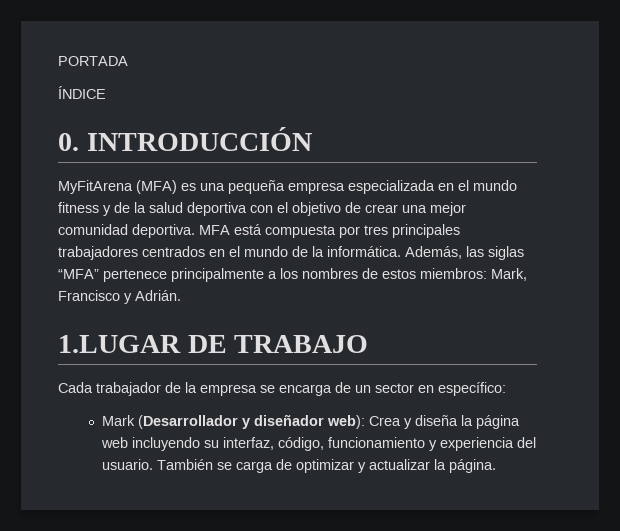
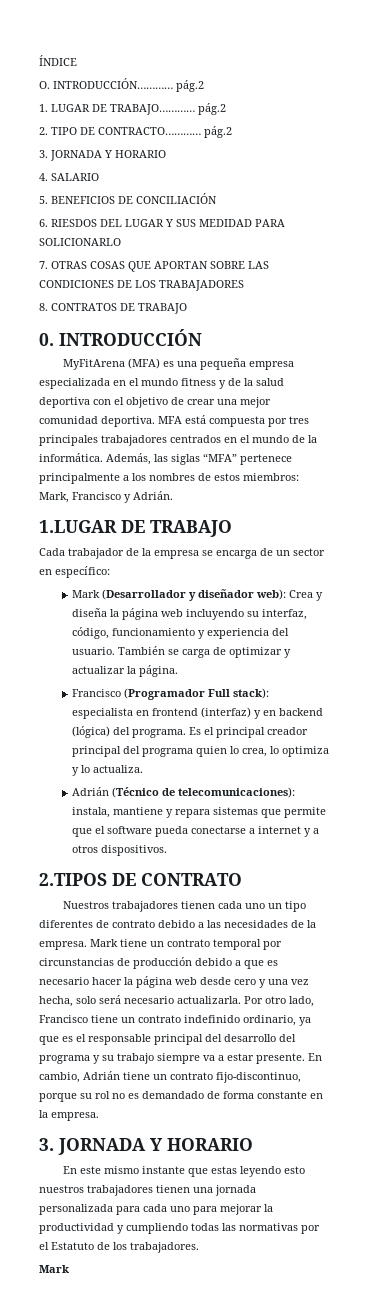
[58,56,128,66] [58,86,106,99] PORTADA // ÍNDICE -> [39,55,77,66] [39,78,204,92] [39,103,226,115] [39,126,232,138] [39,150,166,161] [39,173,99,181] [39,193,217,204] [39,219,285,227] [39,238,121,246] [39,261,269,272] [39,280,244,291] [39,303,187,314] ÍNDICE // O. INTRODUCCIÓN………… pág.2 // 1. LUGAR DE TRABAJO………… pág.2 // 2. TIPO DE CONTRACTO………… pág.2 // 3. JORNADA Y HORARIO // 4. SALARIO // 5. BENEFICIOS DE CONCILIACIÓN // 6. RIESDOS DEL LUGAR Y SUS MEDIDAD PARA SOLICIONARLO // 7. OTRAS COSAS QUE APORTAN SOBRE LAS CONDICIONES DE LOS TRABAJADORES // 8. CONTRATOS DE TRABAJO
(496, 466) none -> [71,688,269,700] [71,707,323,719] [71,726,308,738] [71,746,329,757] [71,765,143,776] [71,787,295,798] [71,807,326,818] [71,826,319,837] [71,845,167,856] [39,873,242,886] [62,901,306,912] [39,920,316,928] [39,939,282,950] [39,957,278,969] [39,976,309,988] [39,995,314,1007] [39,1015,311,1026] [39,1034,296,1045] [39,1053,322,1064] [39,1071,301,1083] [39,1091,323,1102] [39,1110,99,1121] [39,1138,253,1155] [62,1166,305,1177] [39,1185,256,1196] [39,1204,273,1215] [39,1223,320,1234] [39,1242,199,1253] [39,1265,69,1273] // Francisco (Programador Full stack): especialista en frontend (interfaz) y en backend (lógica) del programa. Es el principal creador principal del programa quien lo crea, lo optimiza y lo actualiza. // Adrián (Técnico de telecomunicaciones): instala, mantiene y repara sistemas que permite que el software pueda conectarse a internet y a otros dispositivos. // 2.TIPOS DE CONTRATO // Nuestros trabajadores tienen cada uno un tipo diferentes de contrato debido a las necesidades de la empresa. Mark tiene un contrato temporal por circunstancias de producción debido a que es necesario hacer la página web desde cero y una vez hecha, solo será necesario actualizarla. Por otro lado, Francisco tiene un contrato indefinido ordinario, ya que es el responsable principal del desarrollo del programa y su trabajo siempre va a estar presente. En cambio, Adrián tiene un contrato fijo-discontinuo, porque su rol no es demandado de forma constante en la empresa. // 3. JORNADA Y HORARIO // En este mismo instante que estas leyendo esto nuestros trabajadores tienen una jornada personalizada para cada uno para mejorar la productividad y cumpliendo todas las normativas por el Estatuto de los trabajadores. // Mark

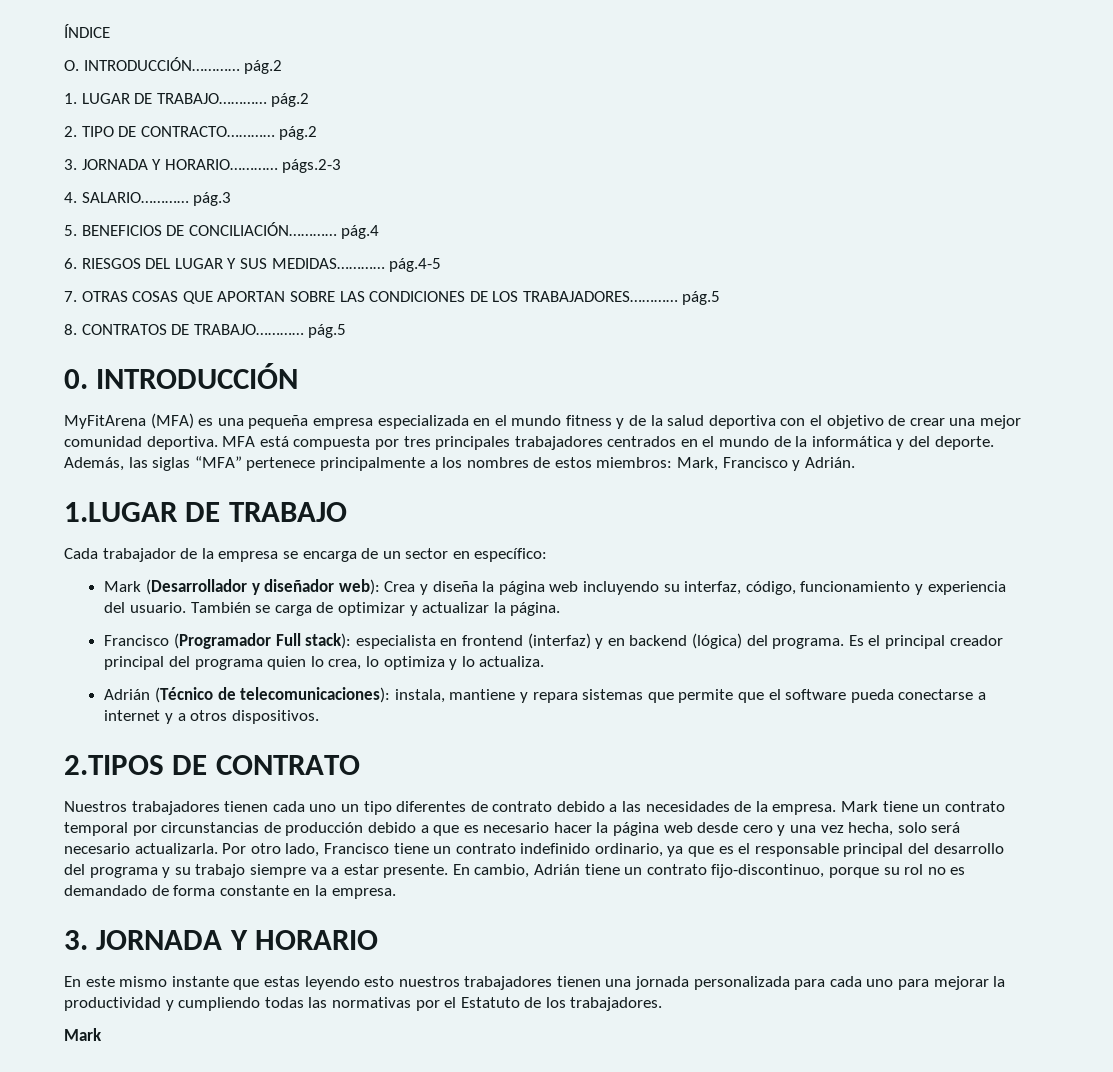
[115,150,166,158] HORARIO -> [164,159,342,173] HORARIO………… págs.2-3
[51,173,99,181] SALARIO -> [81,192,232,206] SALARIO………… pág.3
[136,193,217,204] CONCILIACIÓN -> [188,222,380,239] CONCILIACIÓN………… pág.4
[51,219,97,227] RIESDOS -> [81,258,141,269] RIESGOS
[199,219,285,227] [39,238,121,246] MEDIDAD PARA SOLICIONARLO -> [271,258,442,272] MEDIDAS………… pág.4-5
[159,280,244,291] TRABAJADORES -> [522,291,721,305] TRABAJADORES………… pág.5
[138,303,187,314] TRABAJO -> [193,324,347,338] TRABAJO………… pág.5
[39,453,103,462] informática. -> [811,436,994,450] informática y del deporte.

